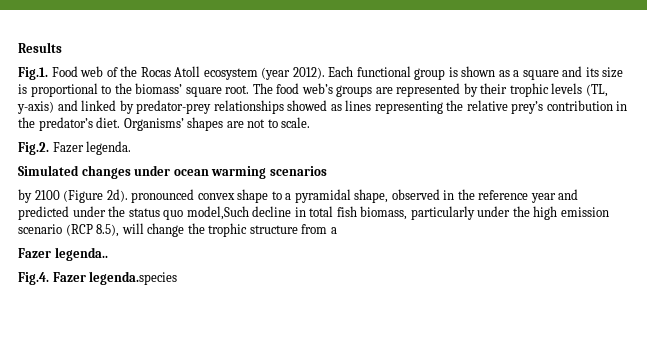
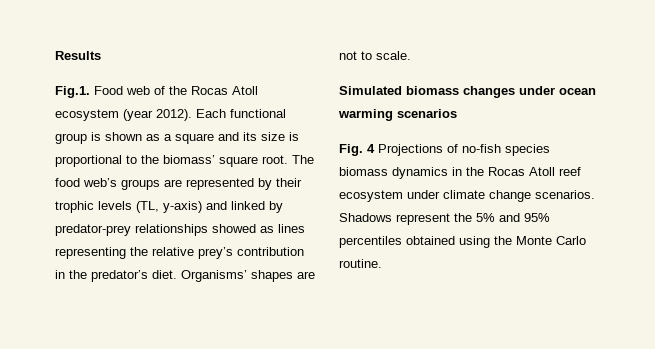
[18,141,132,155] // Fig.2. Fazer legenda. -> (411, 55) none
(79, 170) none -> [406,86,459,95] biomass
[18,189,579,203] [18,206,609,220] [18,223,337,237] [18,247,108,261] [18,271,178,285] by 2100 (Figure 2d). pronounced convex shape to a pyramidal shape, observed in the reference year and predicted under the status quo model,Such decline in total fish biomass, particularly under the high emission scenario (RCP 8.5), will change the trophic structure from a // Fazer legenda.. // Fig.4. Fazer legenda.species -> [339,144,550,156] [339,167,581,179] [339,190,595,202] [339,213,550,225] [339,236,586,248] [339,259,382,268] Fig. 4 Projections of no-fish species biomass dynamics in the Rocas Atoll reef ecosystem under climate change scenarios. Shadows represent the 5% and 95% percentiles obtained using the Monte Carlo routine.

